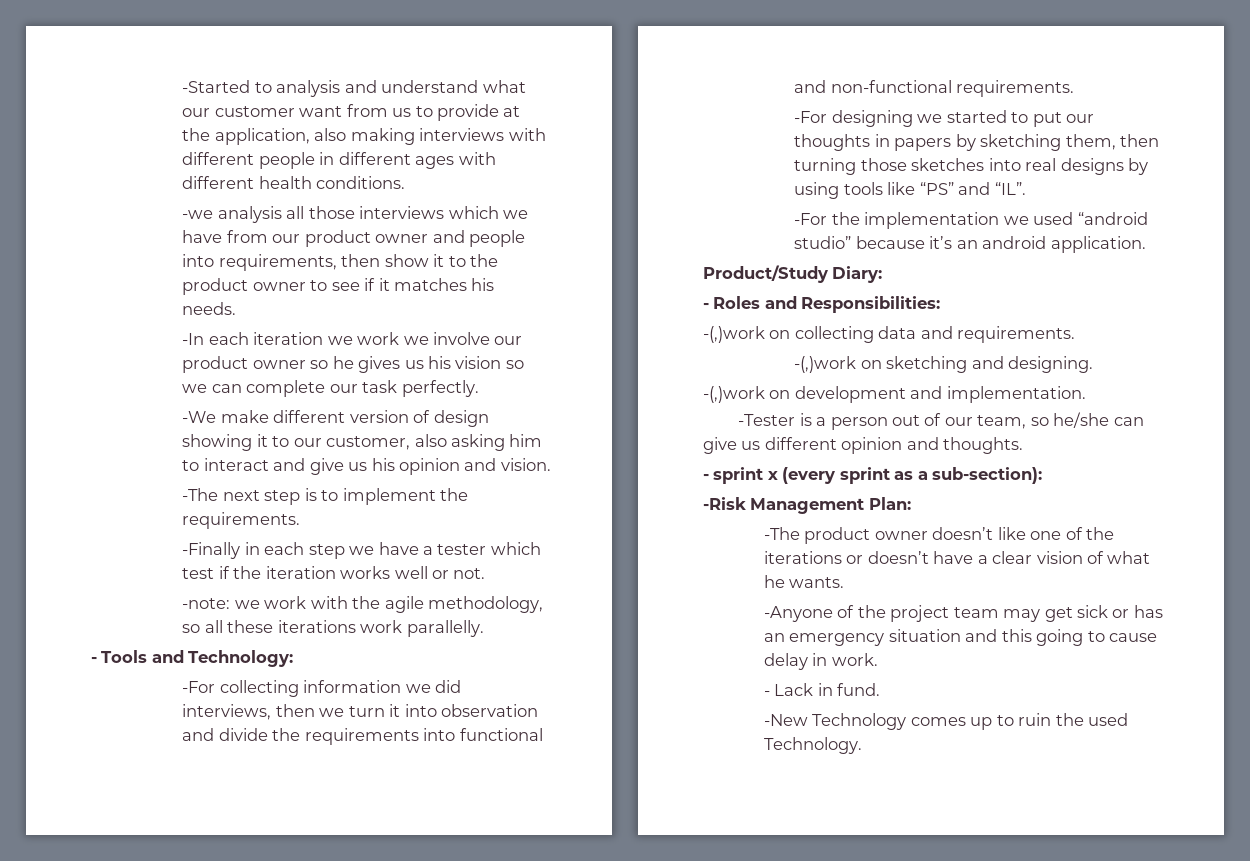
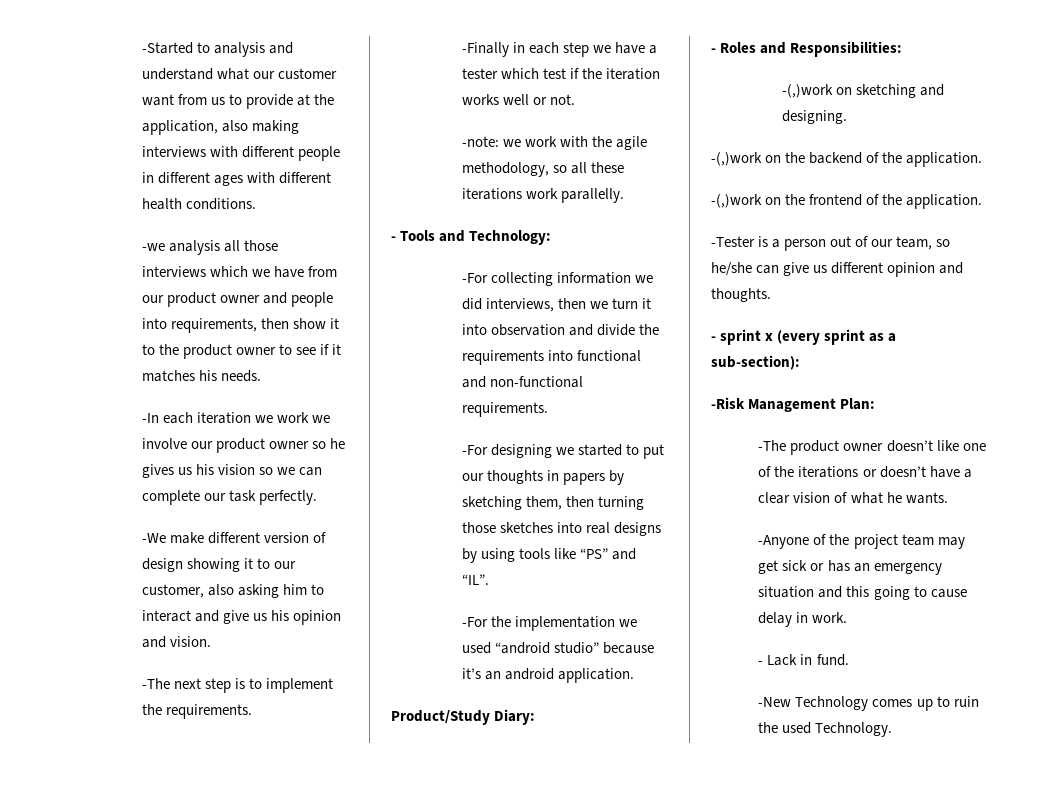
[703,326,1076,343] // -(,)work on collecting data and requirements. -> (903, 49) none
[794,386,1086,403] development and implementation. -> [785,152,983,167] [711,194,983,209] the backend of the application. // -(,)work on the frontend of the application.

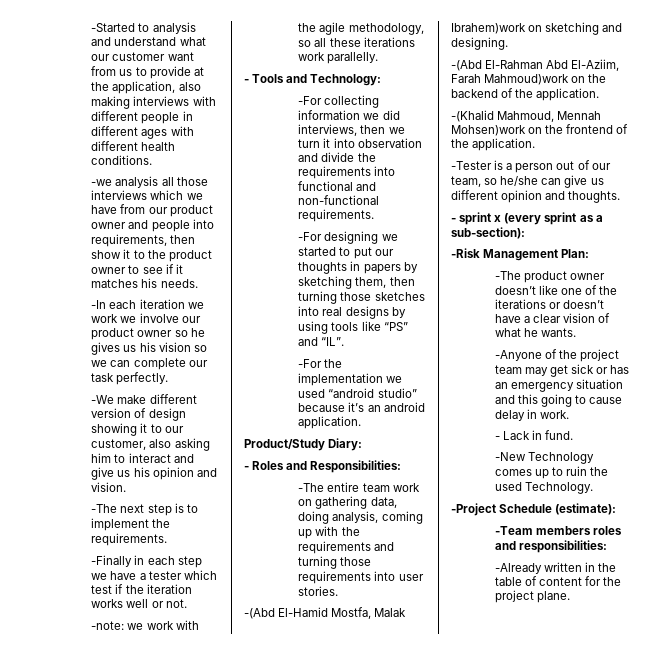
[782,84,945,98] [782,110,848,124] [711,152,762,166] -(,)work on sketching and designing. // -(,)work -> [298,482,420,492] [298,496,397,509] [298,511,423,524] [298,526,360,539] [298,541,395,554] [298,556,372,569] [298,571,424,584] [298,586,339,596] [244,607,407,619] [451,22,623,35] [451,37,508,50] [451,59,620,71] [451,74,570,85] -The entire team work on gathering data, doing analysis, coming up with the requirements and turning those requirements into user stories. // -(Abd El-Hamid Mostfa, Malak Ibrahem)work on sketching and designing. // -(Abd El-Rahman Abd El-Aziim, Farah Mahmoud)work
[711,194,762,208] -(,)work -> [451,110,602,122] [451,125,526,136] -(Khalid Mahmoud, Mennah Mohsen)work
(893, 729) none -> [451,503,617,516] [494,526,622,535] [494,540,607,553] [494,562,617,574] [494,576,622,586] [494,590,570,603] // -Project Schedule (estimate): // -Team members roles and responsibilities: // -Already written in the table of content for the project plane.

